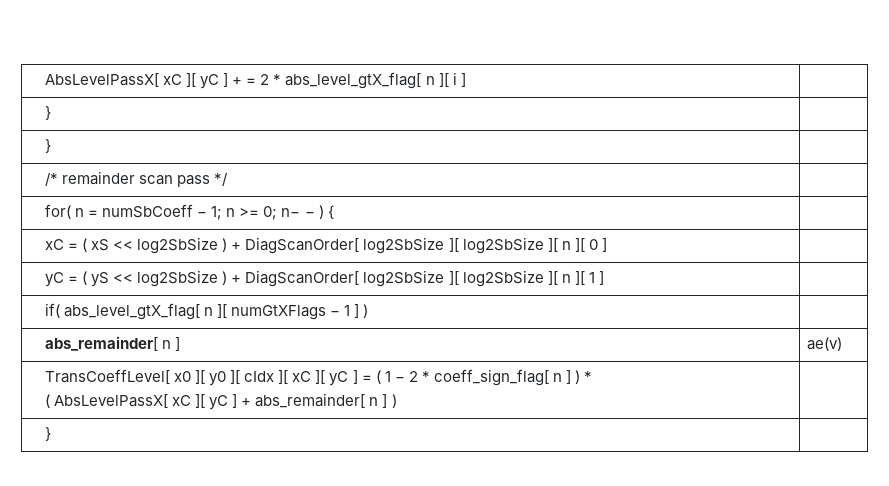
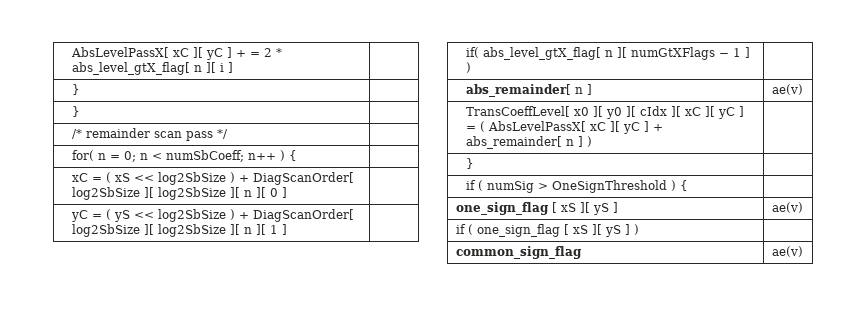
[102,204,315,220] numSbCoeff − 1; n >= 0; n− − -> [123,150,276,162] 0; n < numSbCoeff; n++
[384,369,593,386] [45,394,51,408] 1 − 2 * coeff_sign_flag[ n ] ) * // ( -> (485, 126) none
(52, 434) none -> [465,180,688,193] [455,202,618,215] [771,202,803,213] [455,224,639,237] [455,246,582,259] [771,246,803,257] // if ( numSig > OneSignThreshold ) { | // one_sign_flag [ xS ][ yS ] | ae(v) // if ( one_sign_flag [ xS ][ yS ] ) | // common_sign_flag | ae(v)

